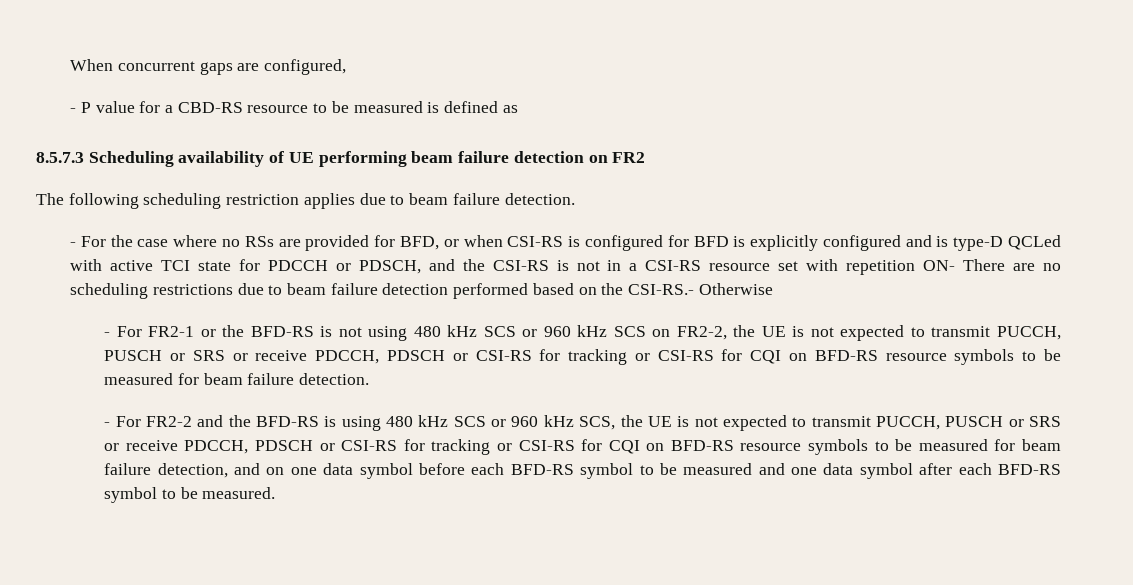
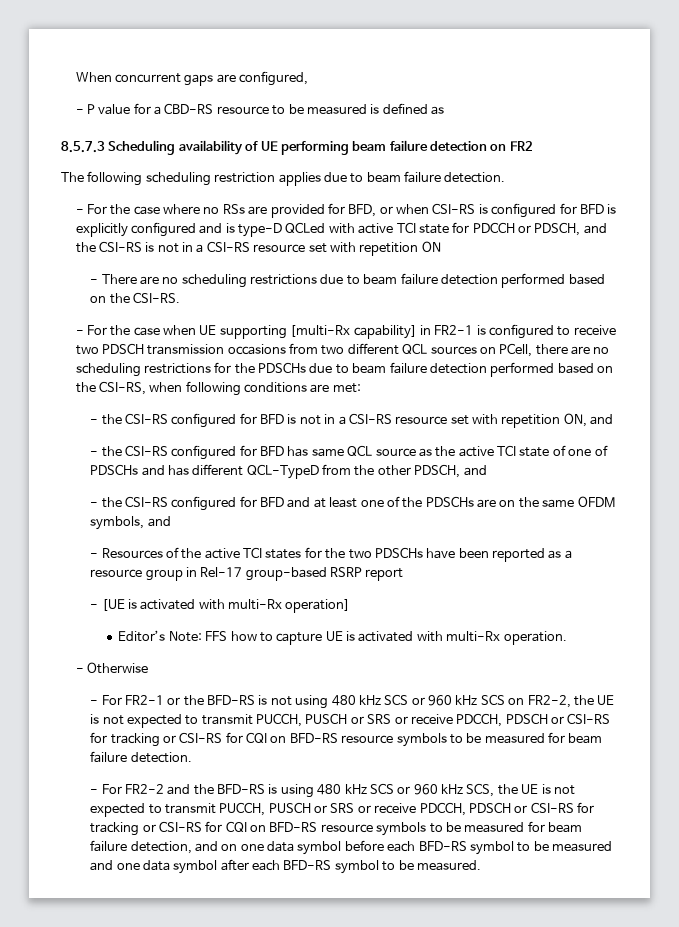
[923,260,956,271] ON- -> [421,241,441,252] [90,279,99,284] ON // -
[628,284,695,295] CSI-RS.- -> [132,292,180,303] [75,324,616,339] [75,343,610,357] [75,362,614,377] [75,381,361,396] [90,413,614,428] [90,445,608,460] [90,464,487,479] [90,496,615,511] [90,516,171,530] [90,547,572,562] [90,567,404,581] [90,599,351,613] [118,630,567,645] [75,668,84,673] CSI-RS. // - For the case when UE supporting [multi-Rx capability] in FR2-1 is configured to receive two PDSCH transmission occasions from two different QCL sources on PCell, there are no scheduling restrictions for the PDSCHs due to beam failure detection performed based on the CSI-RS, when following conditions are met: // - the CSI-RS configured for BFD is not in a CSI-RS resource set with repetition ON, and // - the CSI-RS configured for BFD has same QCL source as the active TCI state of one of PDSCHs and has different QCL-TypeD from the other PDSCH, and // - the CSI-RS configured for BFD and at least one of the PDSCHs are on the same OFDM symbols, and // - Resources of the active TCI states for the two PDSCHs have been reported as a resource group in Rel-17 group-based RSRP report // - [UE is activated with multi-Rx operation] // Editor’s Note: FFS how to capture UE is activated with multi-Rx operation. // -

